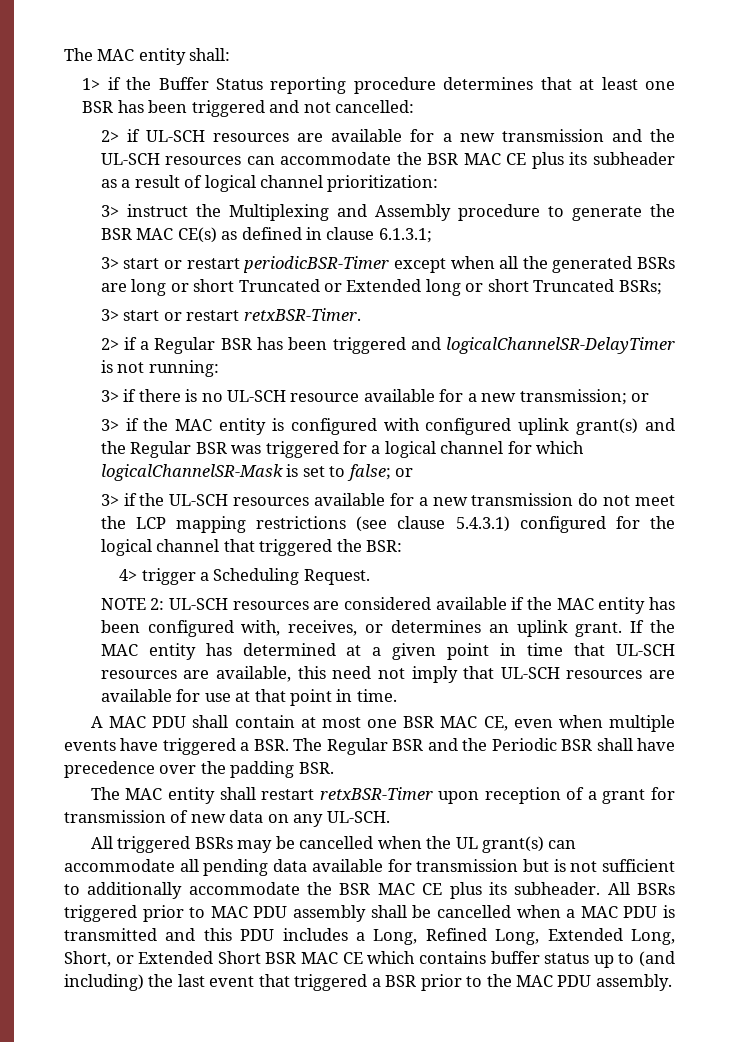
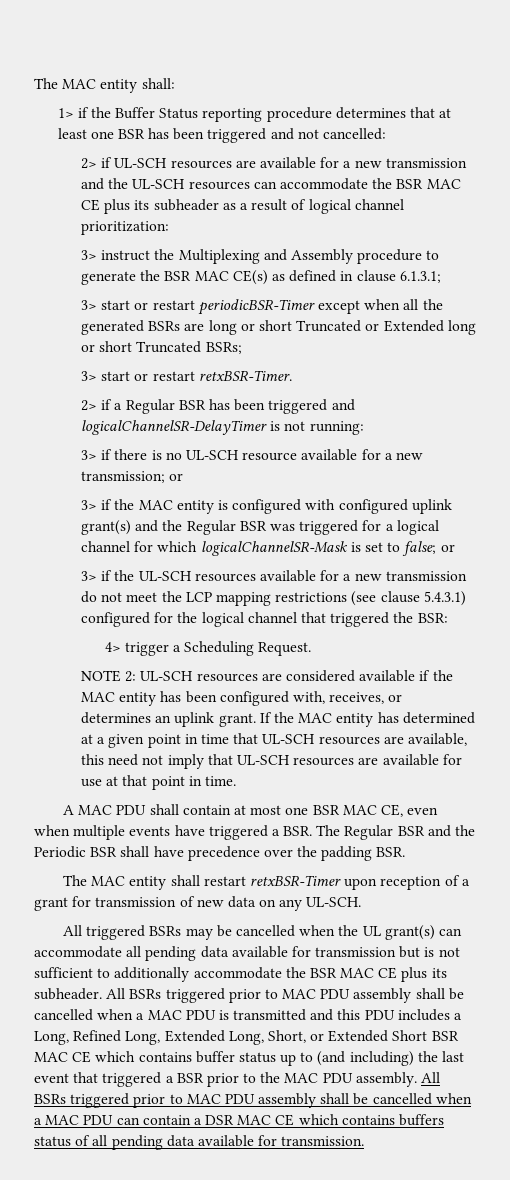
(672, 982) none -> [421,1072,441,1083] [34,1093,472,1108] [34,1114,445,1126] [34,1135,365,1150] All BSRs triggered prior to MAC PDU assembly shall be cancelled when a MAC PDU can contain a DSR MAC CE which contains buffers status of all pending data available for transmission.

